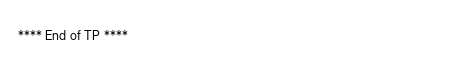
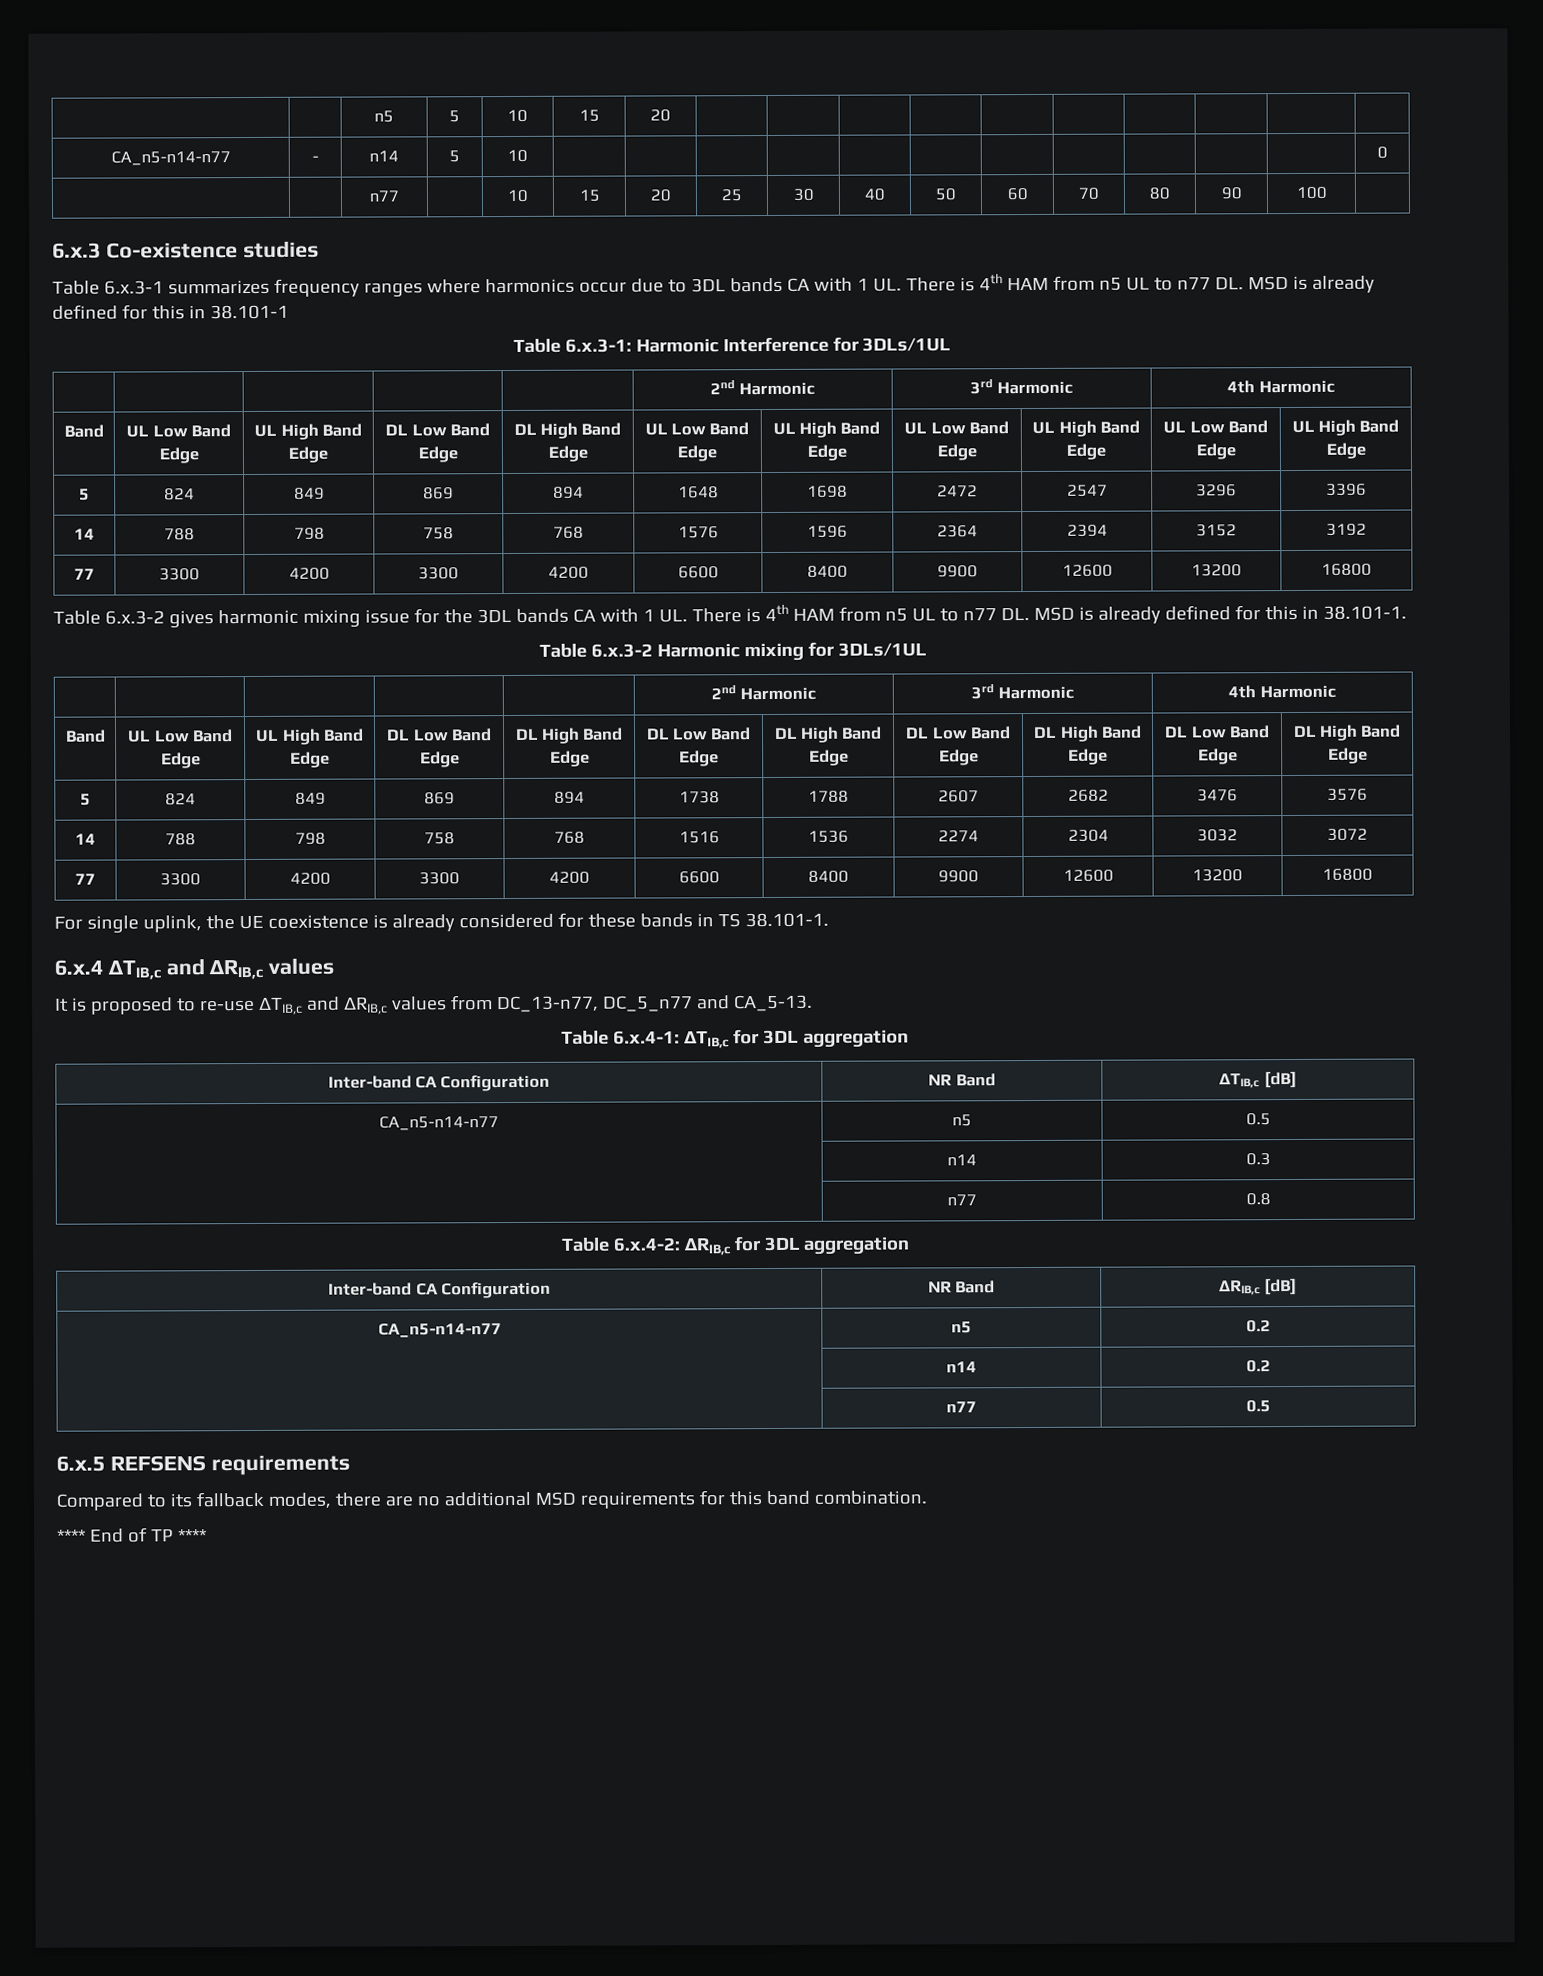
(18, 35) none -> [374,110,394,123] [449,110,460,123] [507,109,528,123] [578,109,600,122] [650,109,671,122] [110,151,231,166] [311,155,319,162] [369,150,399,162] [449,150,460,163] [507,149,528,163] [1376,146,1388,159] [369,190,399,202] [507,189,528,203] [578,189,600,202] [650,189,671,202] [721,189,742,202] [792,188,814,201] [864,188,885,201] [935,188,956,201] [1006,188,1028,201] [1078,187,1099,200] [1149,187,1170,200] [1220,187,1242,200] [1295,186,1327,199] [52,240,319,259] [52,273,1375,298] [52,304,289,320] [512,336,952,353] [710,379,815,396] [970,378,1073,395] [1227,380,1335,394] [63,424,104,438] [126,424,231,438] [158,447,199,464] [254,423,362,440] [288,446,328,463] [385,423,490,437] [417,446,458,463] [513,422,622,439] [547,445,588,462] [644,422,750,436] [677,445,717,462] [772,421,881,438] [806,444,847,461] [904,421,1009,435] [936,444,977,461] [1032,420,1140,437] [1066,443,1106,460] [1163,420,1268,434] [1195,443,1236,460] [1291,419,1400,436] [1325,442,1366,459] [79,488,90,501] [164,488,195,501] [293,487,325,500] [423,487,454,500] [553,486,584,499] [677,486,719,499] [807,485,848,498] [937,485,978,497] [1066,484,1108,497] [1196,484,1237,497] [1326,483,1367,496] [74,528,95,540] [164,528,195,541] [293,527,325,540] [423,527,454,540] [553,526,584,539] [677,526,719,539] [807,525,848,538] [937,525,978,538] [1066,524,1108,537] [1196,524,1237,537] [1326,523,1367,536] [74,568,95,580] [159,568,200,581] [288,567,330,580] [418,567,459,580] [548,566,589,579] [677,566,719,579] [807,565,848,578] [937,565,978,578] [1061,564,1113,577] [1191,564,1242,577] [1321,563,1372,576] [53,603,1407,629] [539,641,927,662] [711,684,816,701] [971,683,1074,700] [1228,685,1336,699] [65,729,106,743] [128,729,233,743] [160,752,201,769] [256,728,364,745] [290,751,330,768] [387,728,492,742] [419,751,460,768] [515,727,624,744] [549,750,590,767] [646,727,752,741] [679,750,719,767] [774,726,883,743] [808,749,849,766] [906,726,1011,740] [938,749,979,766] [1033,725,1142,742] [1068,748,1108,765] [1164,725,1270,739] [1197,748,1238,765] [1292,724,1402,741] [1327,747,1368,764] [80,793,91,806] [165,793,196,806] [294,792,326,805] [424,792,455,805] [554,791,585,804] [678,791,720,804] [808,790,849,803] [938,790,979,803] [1067,789,1109,802] [1197,789,1238,802] [1327,788,1368,801] [75,833,96,845] [165,833,196,846] [294,832,326,845] [424,832,455,845] [554,831,585,844] [678,831,720,844] [808,830,849,843] [938,830,979,842] [1067,829,1109,842] [1197,829,1238,842] [1327,828,1368,841] [75,873,96,885] [160,873,201,886] [289,872,331,885] [419,872,460,885] [549,871,590,884] [678,871,720,884] [808,870,849,883] [938,870,979,883] [1062,869,1114,882] [1192,869,1243,882] [1322,868,1373,881] [54,912,829,934] [54,957,335,980] [55,994,813,1015] [561,1029,909,1049] [327,1074,551,1092] [928,1073,996,1087] [1218,1070,1297,1089] [379,1116,499,1131] [951,1114,972,1127] [1245,1113,1271,1126] [946,1154,977,1166] [1245,1153,1271,1166] [946,1194,977,1206] [1245,1193,1271,1206] [560,1236,911,1256] [328,1281,551,1299] [927,1280,996,1294] [1217,1277,1298,1296] [377,1323,502,1338] [950,1321,972,1334] [1245,1320,1271,1333] [945,1361,977,1373] [1245,1360,1271,1373] [945,1401,977,1413] [1245,1400,1271,1413] [56,1454,350,1476] [56,1490,927,1511] | | n5 | 5 | 10 | 15 | 20 | | | | | | | | | | // CA_n5-n14-n77 | - | n14 | 5 | 10 | | | | | | | | | | | | 0 // | | n77 | | 10 | 15 | 20 | 25 | 30 | 40 | 50 | 60 | 70 | 80 | 90 | 100 | // 6.x.3 Co-existence studies // Table 6.x.3-1 summarizes frequency ranges where harmonics occur due to 3DL bands CA with 1 UL. There is 4th HAM from n5 UL to n77 DL. MSD is already defined for this in 38.101-1 // Table 6.x.3-1: Harmonic Interference for 3DLs/1UL // | | | | | 2nd Harmonic | 3rd Harmonic | 4th Harmonic // Band | UL Low Band Edge | UL High Band Edge | DL Low Band Edge | DL High Band Edge | UL Low Band Edge | UL High Band Edge | UL Low Band Edge | UL High Band Edge | UL Low Band Edge | UL High Band Edge // 5 | 824 | 849 | 869 | 894 | 1648 | 1698 | 2472 | 2547 | 3296 | 3396 // 14 | 788 | 798 | 758 | 768 | 1576 | 1596 | 2364 | 2394 | 3152 | 3192 // 77 | 3300 | 4200 | 3300 | 4200 | 6600 | 8400 | 9900 | 12600 | 13200 | 16800 // Table 6.x.3-2 gives harmonic mixing issue for the 3DL bands CA with 1 UL. There is 4th HAM from n5 UL to n77 DL. MSD is already defined for this in 38.101-1. // Table 6.x.3-2 Harmonic mixing for 3DLs/1UL // | | | | | 2nd Harmonic | 3rd Harmonic | 4th Harmonic // Band | UL Low Band Edge | UL High Band Edge | DL Low Band Edge | DL High Band Edge | DL Low Band Edge | DL High Band Edge | DL Low Band Edge | DL High Band Edge | DL Low Band Edge | DL High Band Edge // 5 | 824 | 849 | 869 | 894 | 1738 | 1788 | 2607 | 2682 | 3476 | 3576 // 14 | 788 | 798 | 758 | 768 | 1516 | 1536 | 2274 | 2304 | 3032 | 3072 // 77 | 3300 | 4200 | 3300 | 4200 | 6600 | 8400 | 9900 | 12600 | 13200 | 16800 // For single uplink, the UE coexistence is already considered for these bands in TS 38.101-1. // 6.x.4 ∆TIB,c and ∆RIB,c values // It is proposed to re-use ΔTIB,c and ΔRIB,c values from DC_13-n77, DC_5_n77 and CA_5-13. // Table 6.x.4-1: ΔTIB,c for 3DL aggregation // Inter-band CA Configuration | NR Band | ΔTIB,c [dB] // CA_n5-n14-n77 | n5 | 0.5 // | n14 | 0.3 // | n77 | 0.8 // Table 6.x.4-2: ΔRIB,c for 3DL aggregation // Inter-band CA Configuration | NR Band | ΔRIB,c [dB] // CA_n5-n14-n77 | n5 | 0.2 // | n14 | 0.2 // | n77 | 0.5 // 6.x.5 REFSENS requirements // Compared to its fallback modes, there are no additional MSD requirements for this band combination. //

